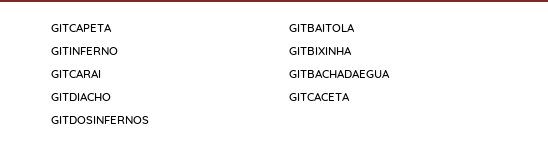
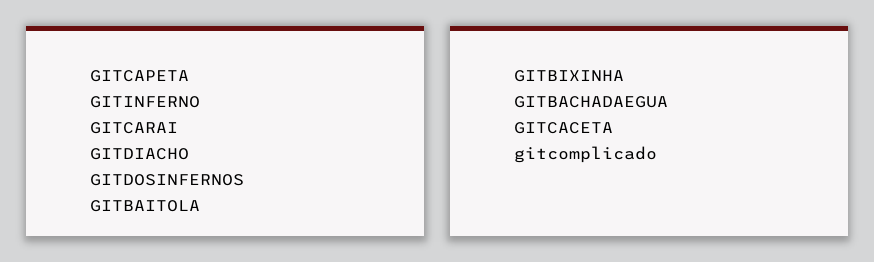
(350, 96) none -> [514,146,657,163] // gitcomplicado

